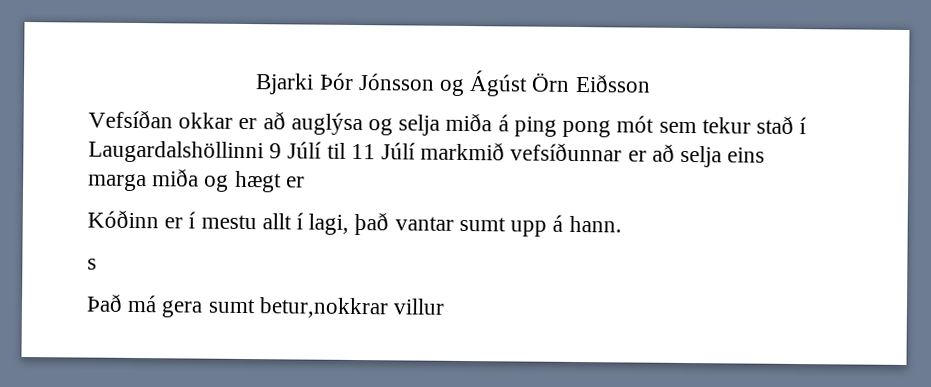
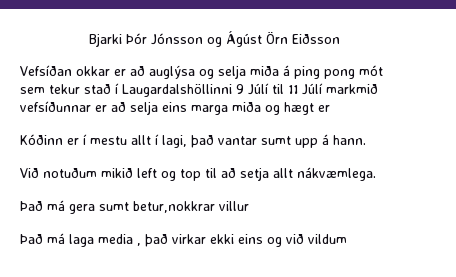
[87,258,97,270] s -> [20,167,376,181] Við notuðum mikið left og top til að setja allt nákvæmlega.
(446, 306) none -> [20,233,347,247] // Það má laga media , það virkar ekki eins og við vildum

